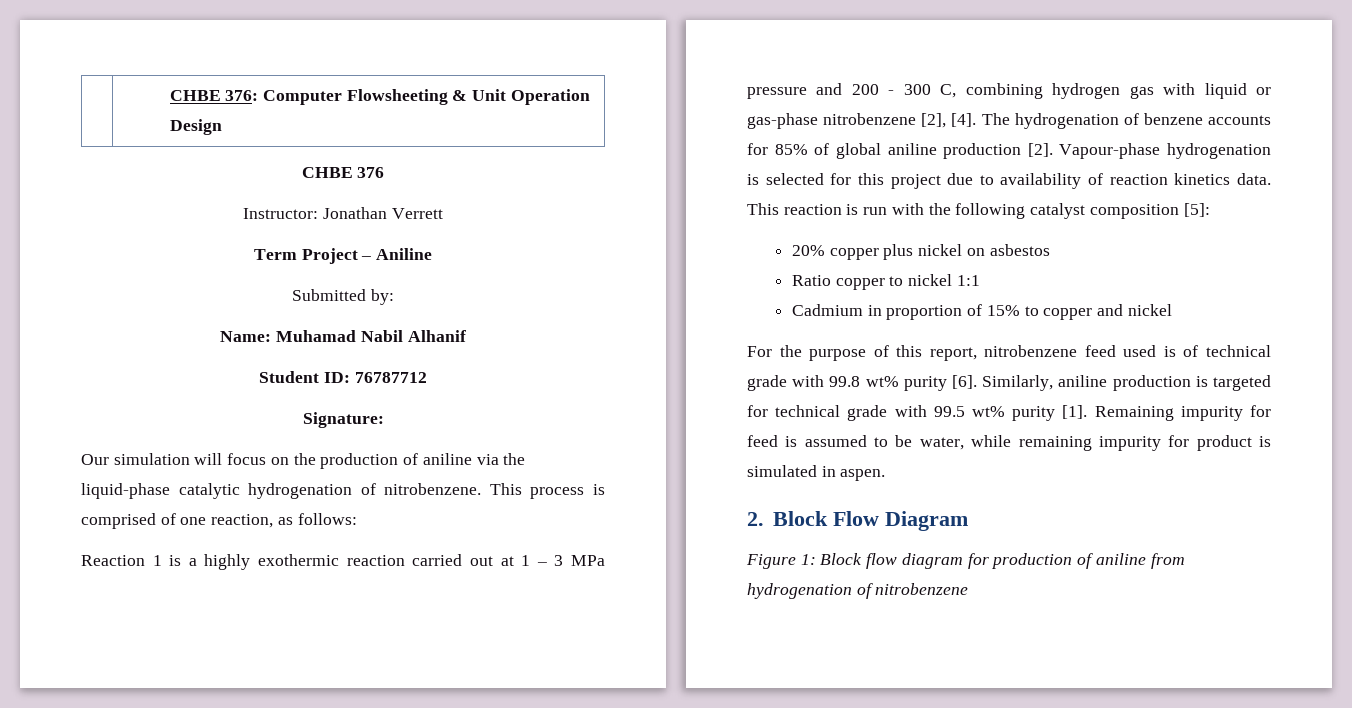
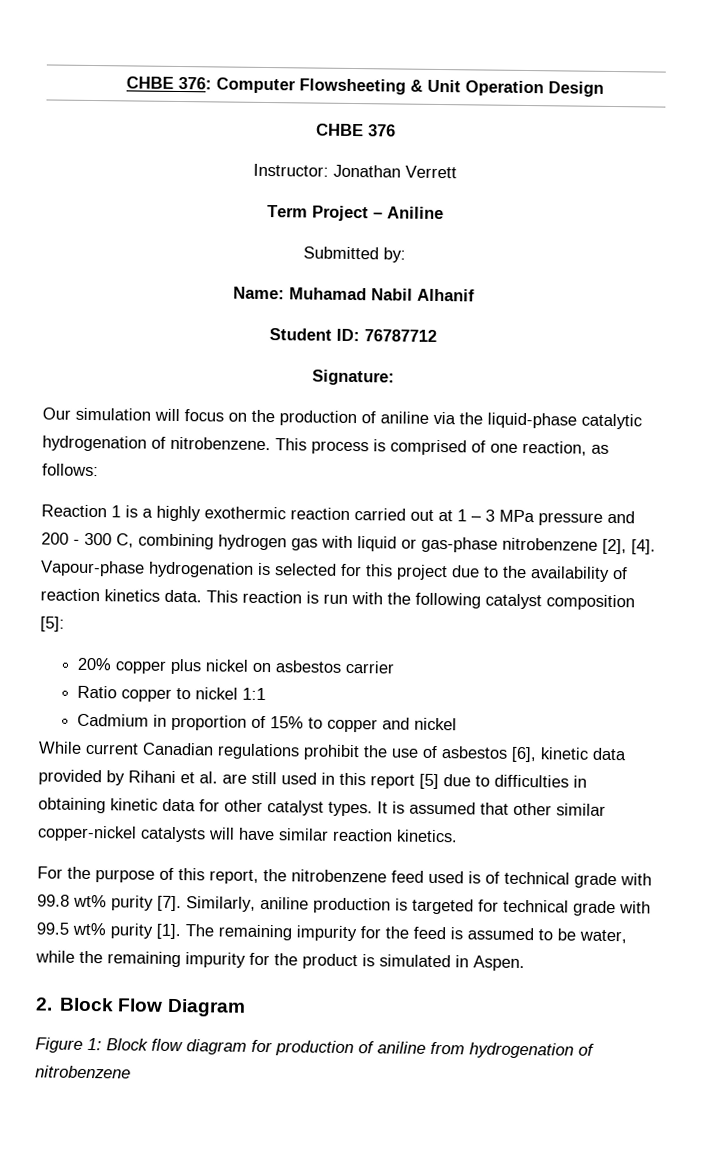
[981,113,1271,129] [747,143,1053,159] The hydrogenation of benzene accounts for 85% of global aniline production [2]. -> (656, 547) none
(994, 180) none -> [502,565,527,579] the
(1050, 250) none -> [345,660,396,674] carrier
(1172, 310) none -> [38,741,627,763] [38,769,587,790] [38,797,606,817] [37,825,458,843] // While current Canadian regulations prohibit the use of asbestos [6], kinetic data provided by Rihani et al. are still used in this report [5] due to difficulties in obtaining kinetic data for other catalyst types. It is assumed that other similar copper-nickel catalysts will have similar reaction kinetics.
(977, 354) none -> [263,869,287,882] the
[952,375,977,389] [6]. -> [157,895,182,912] [7].
[1094,405,1271,421] Remaining impurity for -> [185,924,409,942] The remaining impurity for the
[1018,435,1190,451] remaining impurity for -> [79,950,298,968] the remaining impurity for the
[840,469,886,481] aspen. -> [473,955,525,972] Aspen.

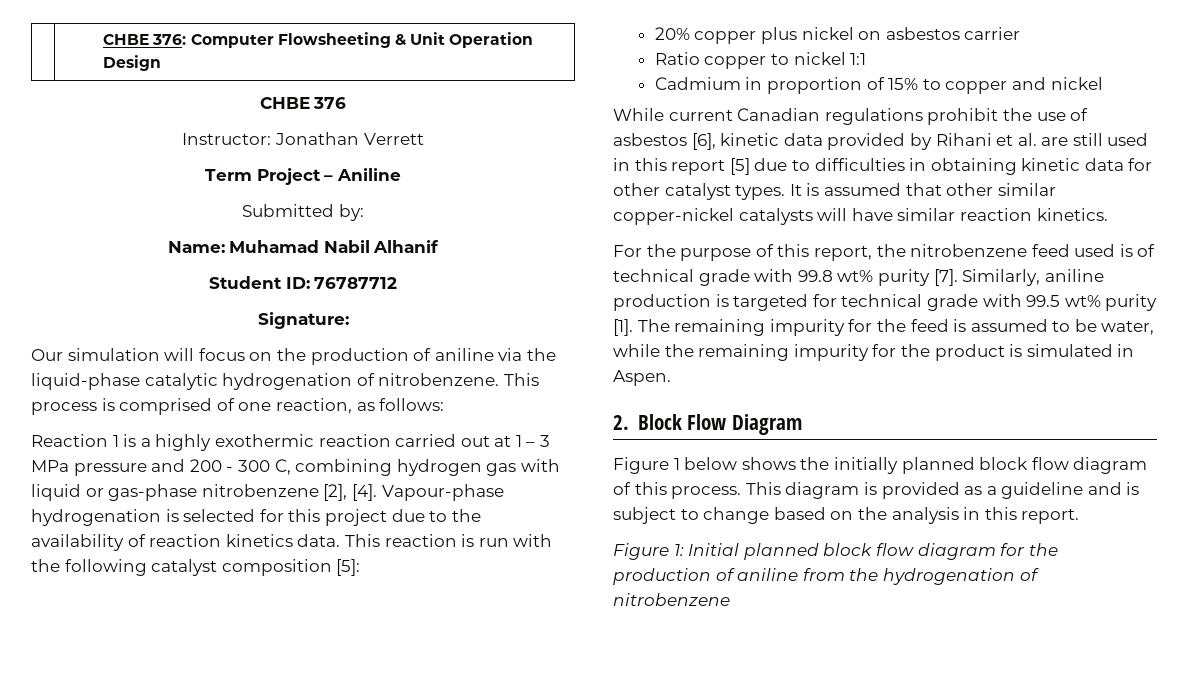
(246, 1007) none -> [613,457,1148,474] [613,482,1140,499] [613,507,1080,524] // Figure 1 below shows the initially planned block flow diagram of this process. This diagram is provided as a guideline and is subject to change based on the analysis in this report.
[106,1038,148,1051] Block -> [688,543,873,560] Initial planned block
(273, 1046) none -> [1028,543,1058,556] the
(465, 1048) none -> [849,568,879,581] the

